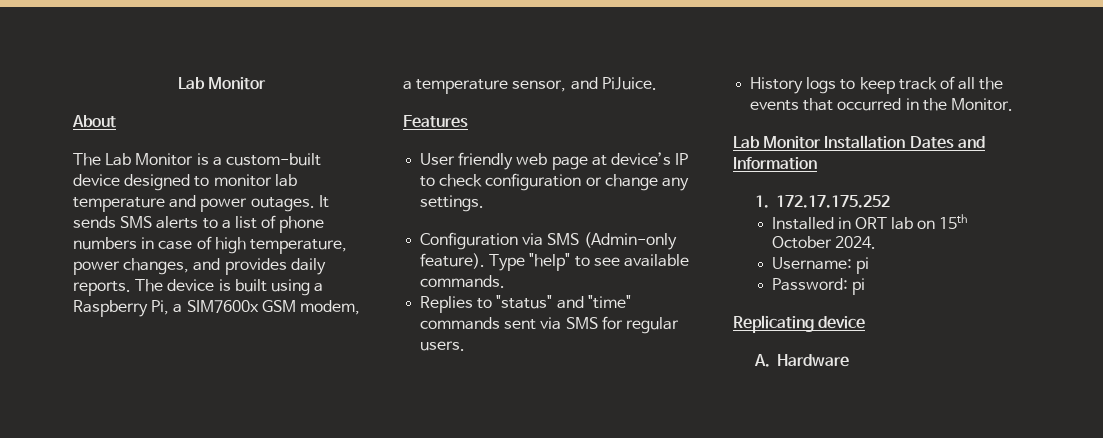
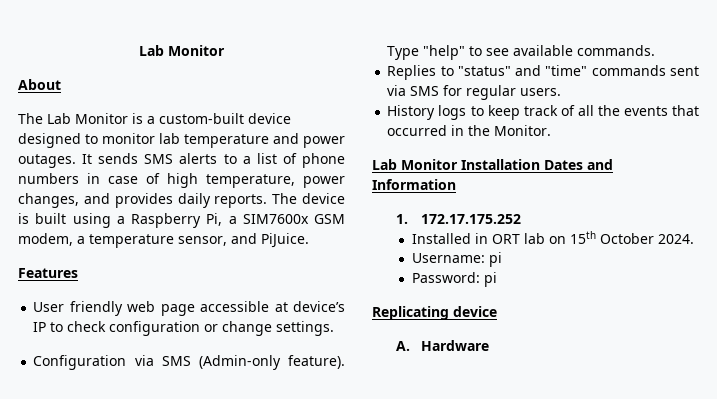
(588, 163) none -> [200,301,270,312] accessible
[661,177,689,191] any -> (273, 328) none

